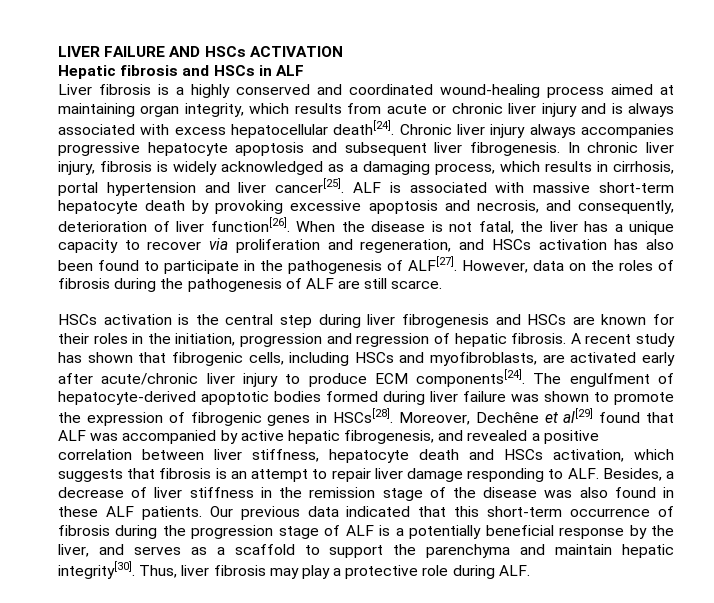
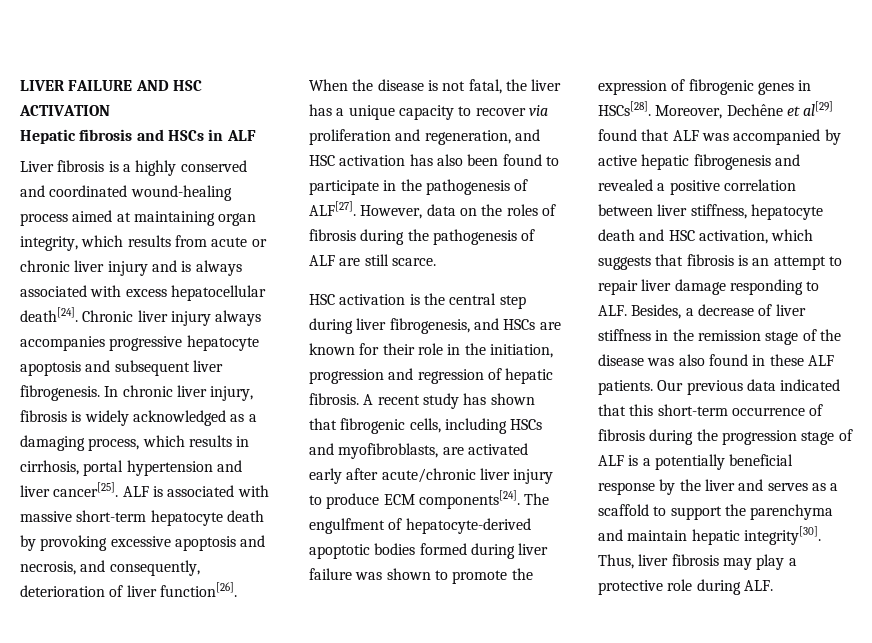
[204,46,246,57] HSCs -> [172,80,202,91] HSC
[491,239,531,250] HSCs -> [309,155,335,166] HSC
[58,314,97,325] HSCs -> [309,294,335,305] HSC
[401,314,489,328] fibrogenesis -> [389,318,470,334] fibrogenesis,
[93,333,128,344] roles -> [417,343,443,355] role
[344,430,435,444] fibrogenesis, -> [693,154,771,170] fibrogenesis
[504,449,543,460] HSCs -> [668,230,695,241] HSC
[58,544,89,557] liver, -> [704,479,735,491] liver

